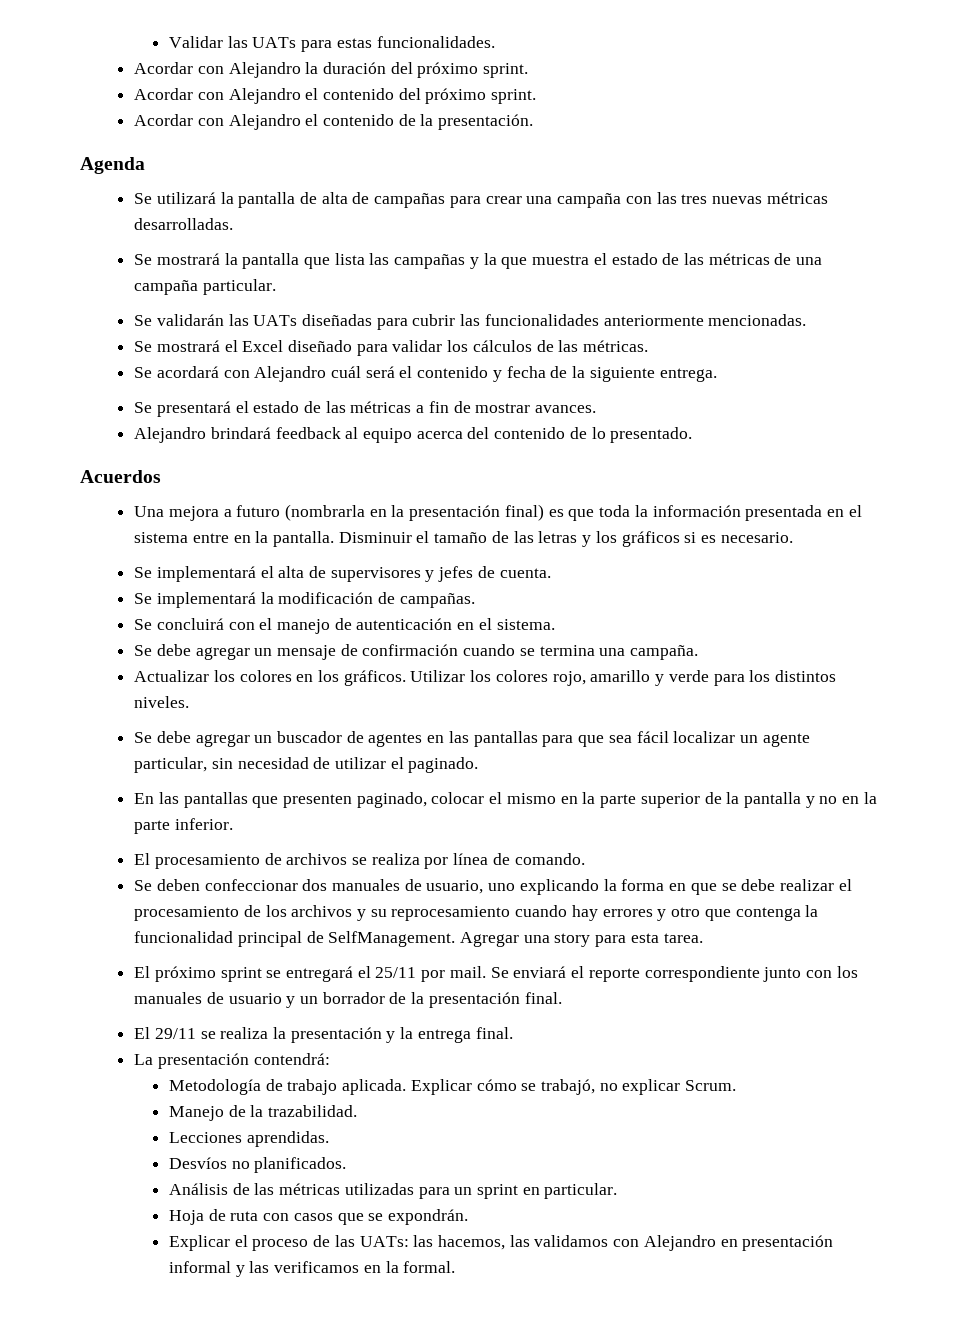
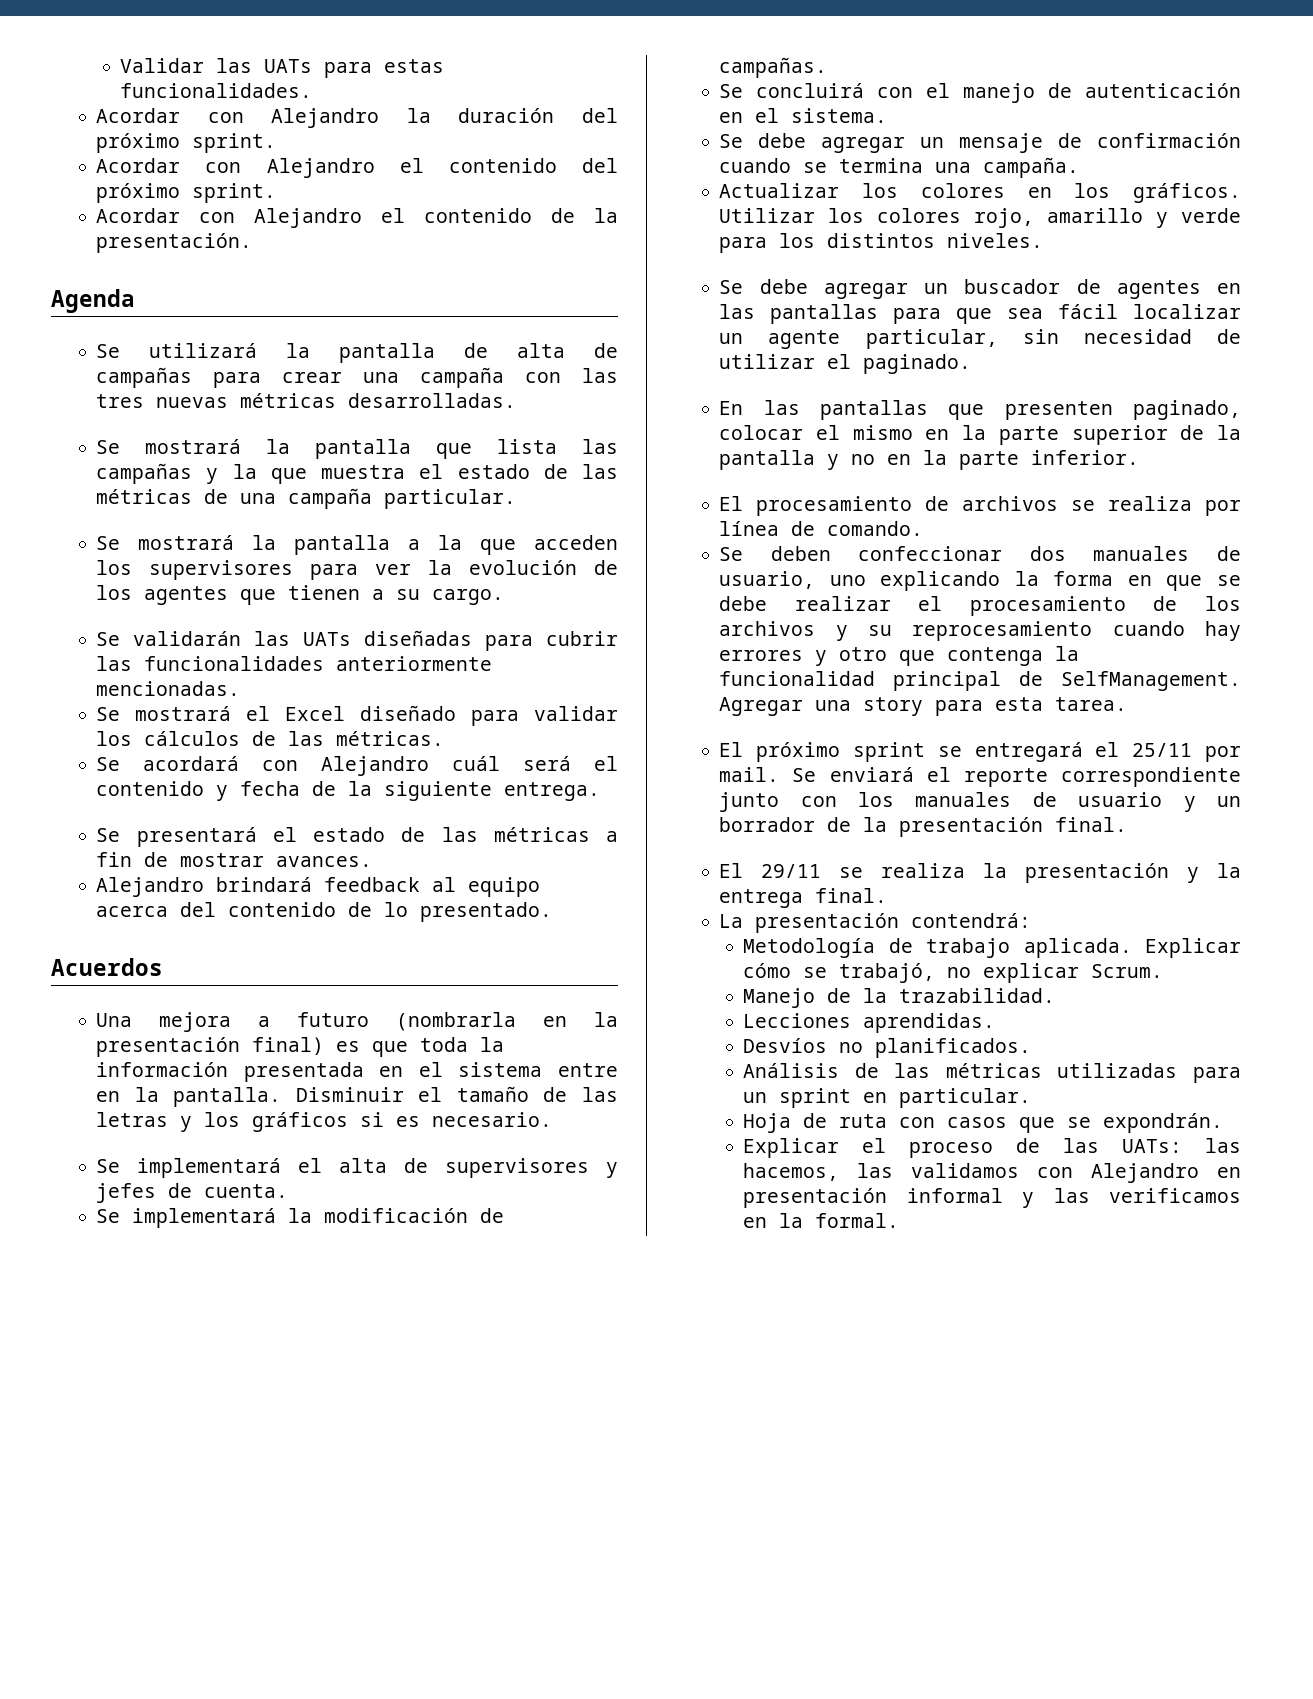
(276, 287) none -> [96,535,618,555] [96,560,618,580] [96,585,505,605] // Se mostrará la pantalla a la que acceden los supervisores para ver la evolución de los agentes que tienen a su cargo.

